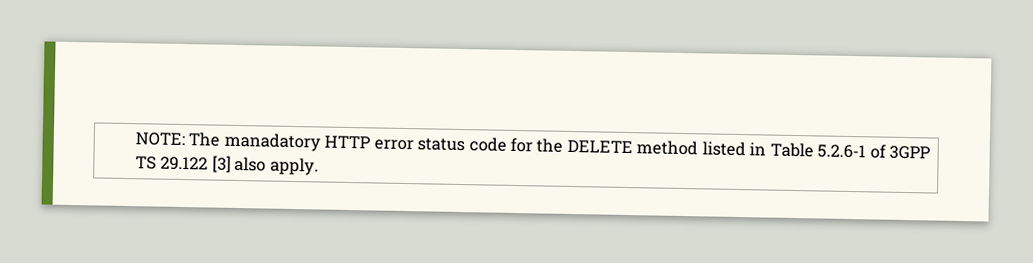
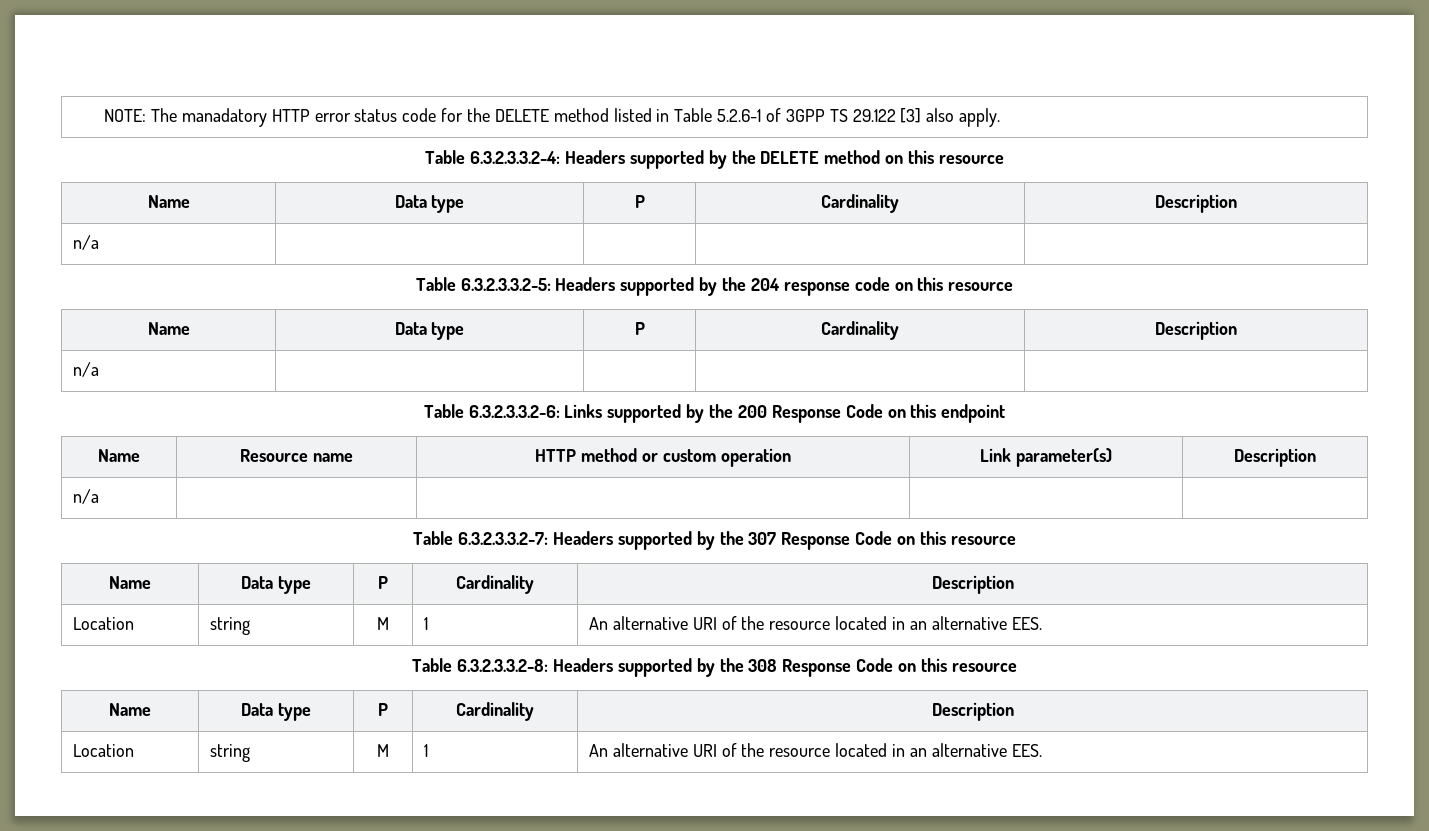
(319, 166) none -> [425,150,1004,169] [147,195,190,208] [394,195,465,213] [634,195,645,208] [821,194,899,213] [1155,194,1237,213] [72,235,99,250] [415,277,1014,296] [147,322,190,335] [394,322,465,340] [634,322,645,335] [821,321,899,340] [1155,321,1237,340] [72,362,99,377] [423,404,1006,423] [98,449,140,462] [240,449,353,462] [535,448,791,467] [980,448,1112,467] [1234,448,1316,467] [72,489,99,504] [413,531,1016,550] [109,576,151,589] [241,576,311,594] [378,576,388,589] [455,575,534,594] [931,575,1014,594] [72,617,134,630] [209,617,250,635] [377,617,389,630] [423,617,428,630] [588,616,1042,630] [412,658,1017,677] [109,703,151,716] [241,703,311,721] [378,703,388,716] [455,702,534,721] [931,702,1014,721] [72,744,134,757] [209,744,250,762] [377,744,389,757] [423,744,428,757] [588,743,1042,757] // Table 6.3.2.3.3.2-4: Headers supported by the DELETE method on this resource // Name | Data type | P | Cardinality | Description // n/a | | | | // Table 6.3.2.3.3.2-5: Headers supported by the 204 response code on this resource // Name | Data type | P | Cardinality | Description // n/a | | | | // Table 6.3.2.3.3.2-6: Links supported by the 200 Response Code on this endpoint // Name | Resource name | HTTP method or custom operation | Link parameter(s) | Description // n/a | | | | // Table 6.3.2.3.3.2-7: Headers supported by the 307 Response Code on this resource // Name | Data type | P | Cardinality | Description // Location | string | M | 1 | An alternative URI of the resource located in an alternative EES. // Table 6.3.2.3.3.2-8: Headers supported by the 308 Response Code on this resource // Name | Data type | P | Cardinality | Description // Location | string | M | 1 | An alternative URI of the resource located in an alternative EES.

